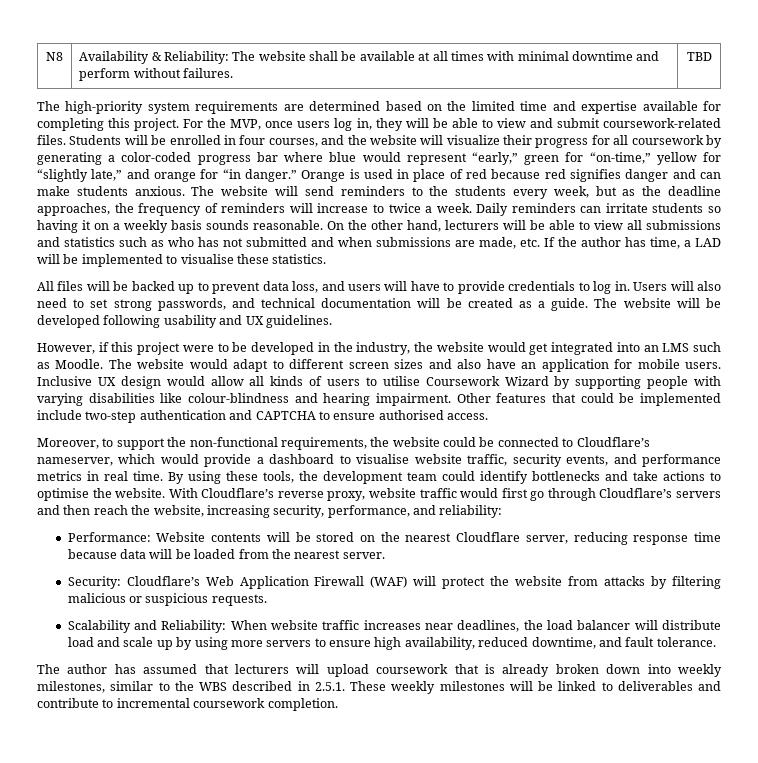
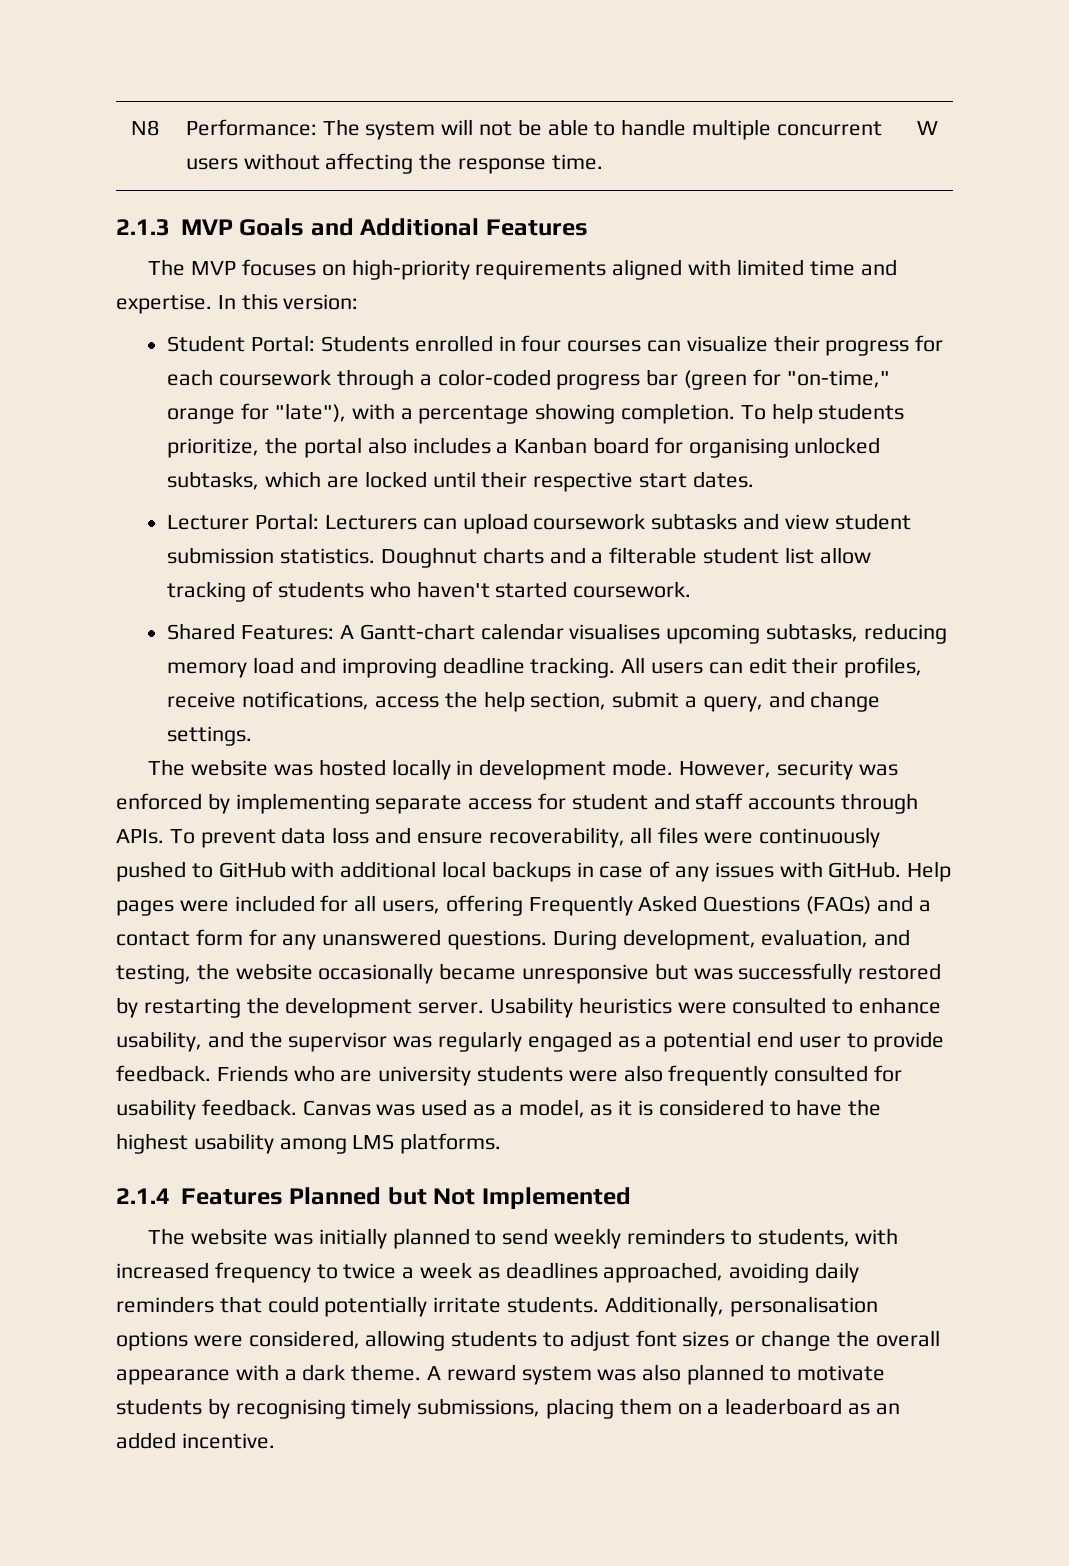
[79,51,660,64] [79,68,233,81] [686,52,712,61] [37,101,722,114] [37,118,721,131] [37,135,723,148] [37,152,721,165] [37,169,721,182] [37,186,721,199] [37,203,721,216] [37,220,721,233] [37,237,721,249] [37,254,327,267] [37,281,722,294] [37,298,721,311] [37,315,332,328] [37,342,721,355] [37,359,722,372] [37,376,721,389] [37,393,721,406] [37,410,488,423] [37,437,650,450] [37,454,721,467] [37,471,721,484] [37,488,721,501] [37,505,503,518] [67,532,721,545] [67,549,385,559] [67,576,721,589] [67,593,267,606] [67,620,721,633] [67,637,716,650] [37,664,722,677] [37,681,721,694] [37,698,338,711] Availability & Reliability: The website shall be available at all times with minimal downtime and perform without failures. | TBD // The high-priority system requirements are determined based on the limited time and expertise available for completing this project. For the MVP, once users log in, they will be able to view and submit coursework-related files. Students will be enrolled in four courses, and the website will visualize their progress for all coursework by generating a color-coded progress bar where blue would represent “early,” green for “on-time,” yellow for “slightly late,” and orange for “in danger.” Orange is used in place of red because red signifies danger and can make students anxious. The website will send reminders to the students every week, but as the deadline approaches, the frequency of reminders will increase to twice a week. Daily reminders can irritate students so having it on a weekly basis sounds reasonable. On the other hand, lecturers will be able to view all submissions and statistics such as who has not submitted and when submissions are made, etc. If the author has time, a LAD will be implemented to visualise these statistics. // All files will be backed up to prevent data loss, and users will have to provide credentials to log in. Users will also need to set strong passwords, and technical documentation will be created as a guide. The website will be developed following usability and UX guidelines. // However, if this project were to be developed in the industry, the website would get integrated into an LMS such as Moodle. The website would adapt to different screen sizes and also have an application for mobile users. Inclusive UX design would allow all kinds of users to utilise Coursework Wizard by supporting people with varying disabilities like colour-blindness and hearing impairment. Other features that could be implemented include two-step authentication and CAPTCHA to ensure authorised access. // Moreover, to support the non-functional requirements, the website could be connected to Cloudflare’s nameserver, which would provide a dashboard to visualise website traffic, security events, and performance metrics in real time. By using these tools, the development team could identify bottlenecks and take actions to optimise the website. With Cloudflare’s reverse proxy, website traffic would first go through Cloudflare’s servers and then reach the website, increasing security, performance, and reliability: // Performance: Website contents will be stored on the nearest Cloudflare server, reducing response time because data will be loaded from the nearest server. // Security: Cloudflare’s Web Application Firewall (WAF) will protect the website from attacks by filtering malicious or suspicious requests. // Scalability and Reliability: When website traffic increases near deadlines, the load balancer will distribute load and scale up by using more servers to ensure high availability, reduced downtime, and fault tolerance. // The author has assumed that lecturers will upload coursework that is already broken down into weekly milestones, similar to the WBS described in 2.5.1. These weekly milestones will be linked to deliverables and contribute to incremental coursework completion. -> [185,119,882,140] [185,153,603,174] [917,121,938,135] [116,218,588,236] [148,259,897,280] [116,293,359,314] [167,335,944,356] [167,369,890,390] [167,403,905,424] [167,437,881,458] [167,471,754,492] [167,513,911,534] [167,547,871,568] [167,581,692,602] [167,623,947,644] [167,657,923,678] [167,691,881,712] [167,726,253,746] [148,759,898,780] [116,793,919,814] [116,827,880,848] [116,861,952,882] [116,895,931,916] [116,929,911,950] [116,963,942,984] [116,997,942,1018] [116,1031,945,1052] [116,1065,903,1086] [116,1099,882,1120] [116,1133,502,1154] [116,1187,631,1209] [148,1228,899,1249] [116,1262,860,1283] [116,1296,878,1317] [116,1330,940,1351] [116,1364,885,1385] [116,1398,900,1419] [116,1432,275,1449] Performance: The system will not be able to handle multiple concurrent users without affecting the response time. | W // 2.1.3 MVP Goals and Additional Features // The MVP focuses on high-priority requirements aligned with limited time and expertise. In this version: // Student Portal: Students enrolled in four courses can visualize their progress for each coursework through a color-coded progress bar (green for "on-time," orange for "late"), with a percentage showing completion. To help students prioritize, the portal also includes a Kanban board for organising unlocked subtasks, which are locked until their respective start dates. // Lecturer Portal: Lecturers can upload coursework subtasks and view student submission statistics. Doughnut charts and a filterable student list allow tracking of students who haven't started coursework. // Shared Features: A Gantt-chart calendar visualises upcoming subtasks, reducing memory load and improving deadline tracking. All users can edit their profiles, receive notifications, access the help section, submit a query, and change settings. // The website was hosted locally in development mode. However, security was enforced by implementing separate access for student and staff accounts through APIs. To prevent data loss and ensure recoverability, all files were continuously pushed to GitHub with additional local backups in case of any issues with GitHub. Help pages were included for all users, offering Frequently Asked Questions (FAQs) and a contact form for any unanswered questions. During development, evaluation, and testing, the website occasionally became unresponsive but was successfully restored by restarting the development server. Usability heuristics were consulted to enhance usability, and the supervisor was regularly engaged as a potential end user to provide feedback. Friends who are university students were also frequently consulted for usability feedback. Canvas was used as a model, as it is considered to have the highest usability among LMS platforms. // 2.1.4 Features Planned but Not Implemented // The website was initially planned to send weekly reminders to students, with increased frequency to twice a week as deadlines approached, avoiding daily reminders that could potentially irritate students. Additionally, personalisation options were considered, allowing students to adjust font sizes or change the overall appearance with a dark theme. A reward system was also planned to motivate students by recognising timely submissions, placing them on a leaderboard as an added incentive.

